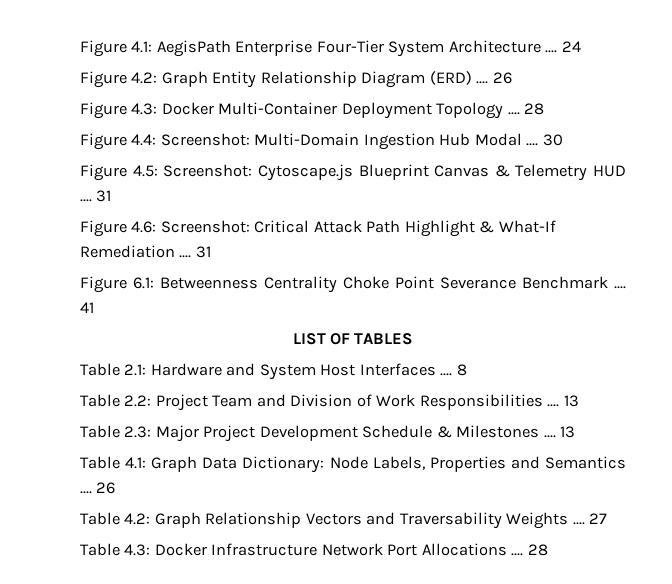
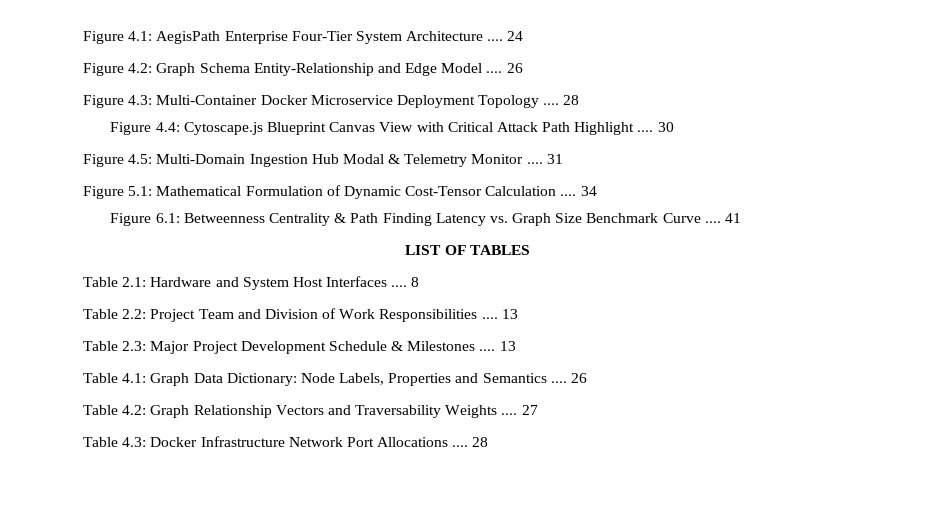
[212,71,472,88] Entity Relationship Diagram (ERD) -> [199,63,483,76] Schema Entity-Relationship and Edge Model
[161,102,338,115] Docker Multi-Container -> [156,95,393,105] Multi-Container Docker Microservice
[160,133,522,150] Screenshot: Multi-Domain Ingestion Hub Modal -> [183,122,635,135] Cytoscape.js Blueprint Canvas View with Critical Attack Path Highlight
[163,164,490,181] Screenshot: Cytoscape.js Blueprint Canvas -> [156,154,384,167] Multi-Domain Ingestion Hub Modal
[593,165,626,177] [80,190,112,202] [80,220,556,237] [80,245,211,258] [80,276,608,293] HUD .... 31 // Figure 4.6: Screenshot: Critical Attack Path Highlight & What-If Remediation .... 31 // Figure 6.1: Betweenness Centrality Choke Point Severance Benchmark -> [471,154,563,164] [83,185,597,199] [110,213,701,226] Monitor .... 31 // Figure 5.1: Mathematical Formulation of Dynamic Cost-Tensor Calculation .... 34 // Figure 6.1: Betweenness Centrality & Path Finding Latency vs. Graph Size Benchmark Curve

